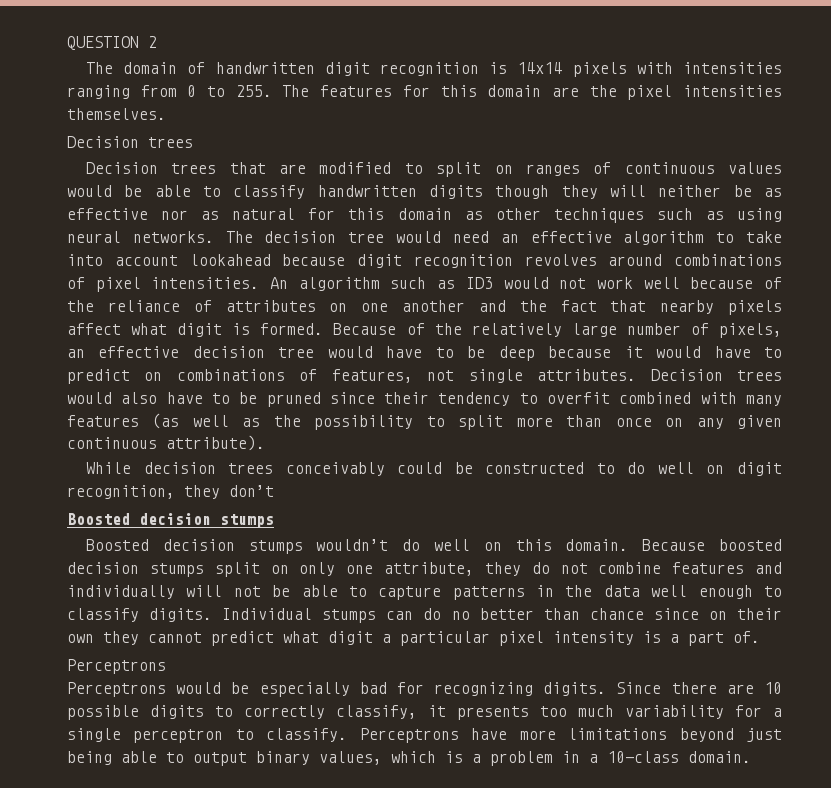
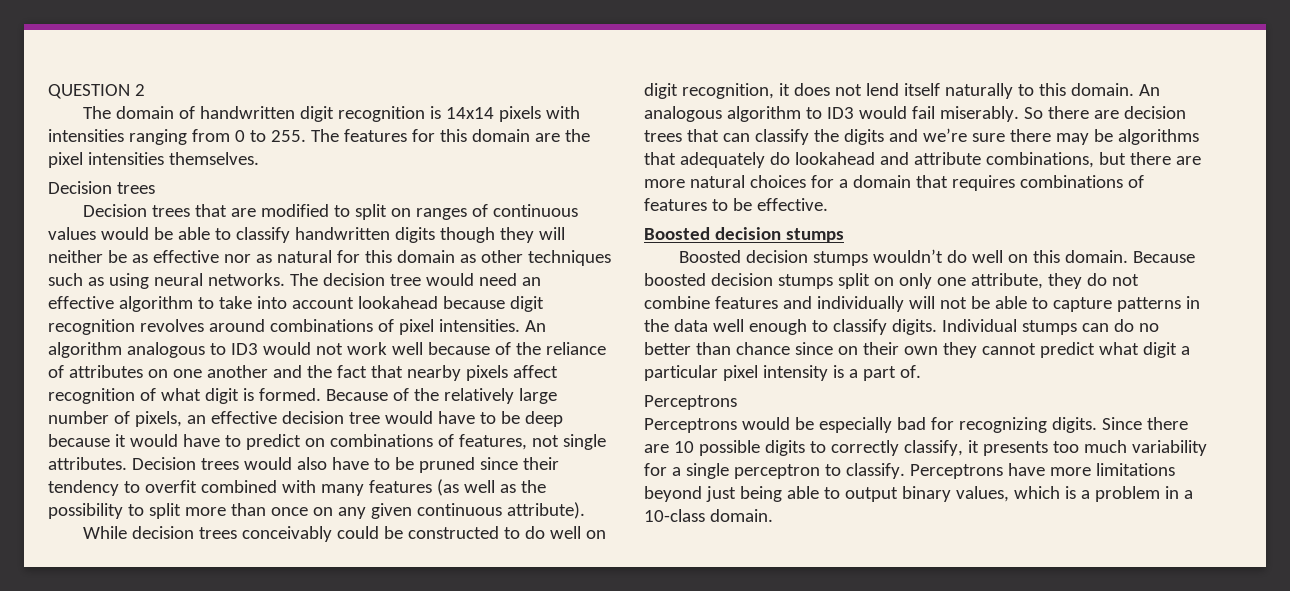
[390,277,456,289] such as -> [126,342,226,358] analogous to
(121, 329) none -> [48,388,156,404] recognition of
[184,485,274,499] they don’t -> [778,83,1160,99] [644,106,1186,122] [644,128,1199,145] [644,152,1201,168] [644,175,1144,191] [644,198,828,211] it does not lend itself naturally to this domain. An analogous algorithm to ID3 would fail miserably. So there are decision trees that can classify the digits and we’re sure there may be algorithms that adequately do lookahead and attribute combinations, but there are more natural choices for a domain that requires combinations of features to be effective.

